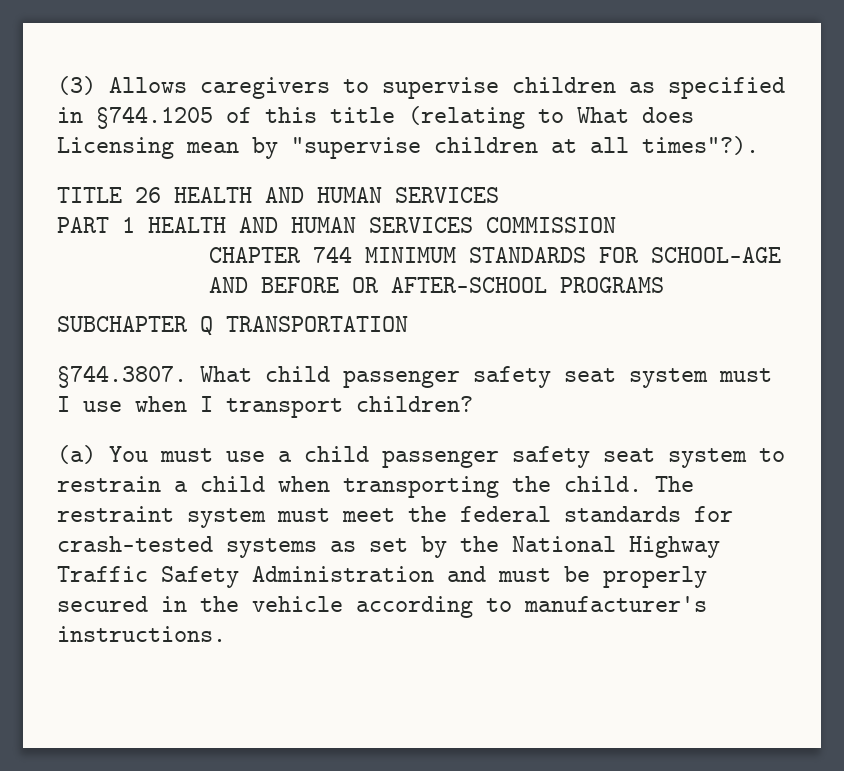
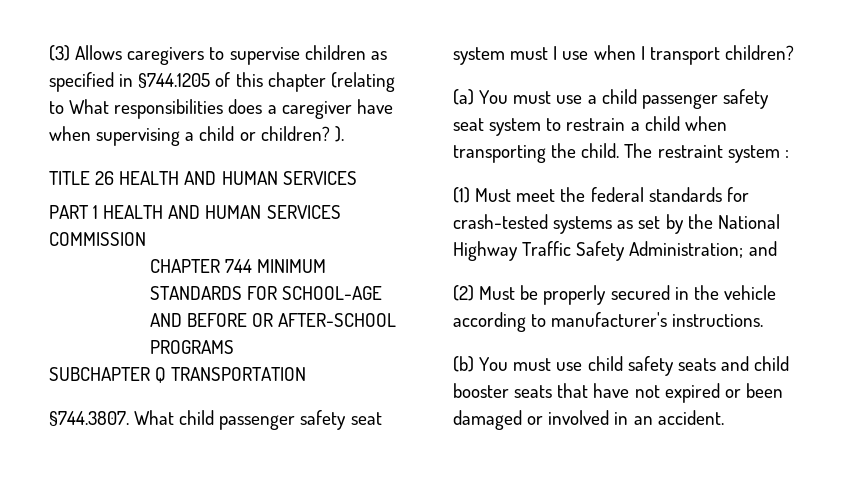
[330,107,395,123] title -> [267,72,326,92] chapter
[642,107,694,123] [57,136,759,159] does Licensing mean by "supervise children at all times"?). -> [114,99,393,119] [49,126,344,146] responsibilities does a caregiver have when supervising a child or children? ).
[277,508,330,522] must -> [784,150,789,158] [453,187,512,203] : // (1) Must
[252,566,551,582] Administration and must -> [629,241,777,258] [453,285,516,301] Administration; and // (2) Must
(226, 634) none -> [453,356,790,376] [453,383,783,403] [453,410,724,430] // (b) You must use child safety seats and child booster seats that have not expired or been damaged or involved in an accident.

